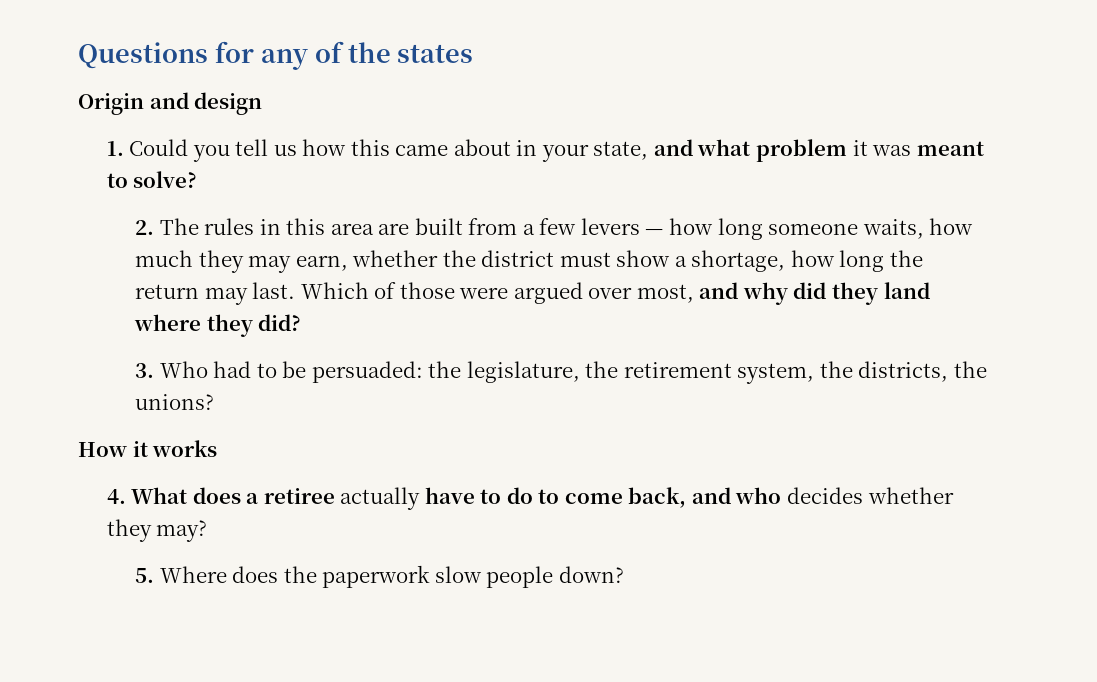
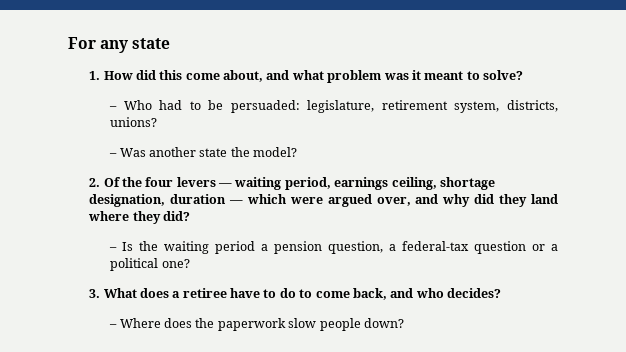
[78,41,474,70] [78,92,263,115] [106,139,649,162] Questions for any of the states // Origin and design // 1. Could you tell us how this came about in your state, -> [68,37,171,53] [89,70,264,82] For any state // 1. How did this come about,
[852,140,912,156] it was -> [383,70,421,80] was it
[135,218,974,240] [135,250,923,273] [135,282,694,305] 2. The rules in this area are built from a few levers — how long someone waits, how much they may earn, whether the district must show a shortage, how long the return may last. Which of those were argued over most, -> [109,100,558,113] [110,117,158,127] [109,147,298,157] [89,177,495,190] [89,194,411,207] – Who had to be persuaded: legislature, retirement system, districts, unions? // – Was another state the model? // 2. Of the four levers — waiting period, earnings ceiling, shortage designation, duration — which were argued over,
[135,361,987,384] [135,394,215,410] [78,440,218,457] [106,489,126,504] 3. Who had to be persuaded: the legislature, the retirement system, the districts, the unions? // How it works // 4. -> [109,241,559,254] [110,258,190,271] [89,289,101,298] – Is the waiting period a pension question, a federal-tax question or a political one? // 3.
[340,487,421,510] actually -> (227, 293) none
[787,487,954,504] [106,519,208,542] [135,568,155,583] decides whether they may? // 5. -> [447,288,502,298] [109,324,118,328] decides? // –

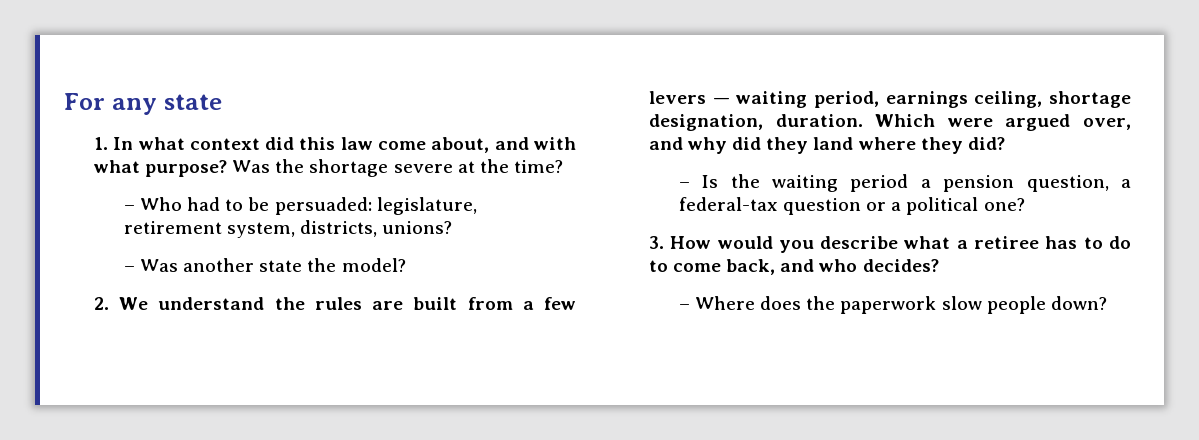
[103,71,133,80] How -> [113,137,260,150] In what context
(183, 75) none -> [340,137,373,150] law
[291,70,524,83] what problem was it meant to solve? -> [534,137,576,150] [93,159,563,177] with what purpose? Was the shortage severe at the time?
[103,177,174,187] Of the four -> [119,297,576,310] We understand the rules are built from a few
[170,194,287,204] duration — which -> [775,114,936,127] duration. Which
[103,288,169,298] What does -> [670,236,951,253] How would you describe what
[230,288,261,298] have -> [1045,236,1078,249] has

